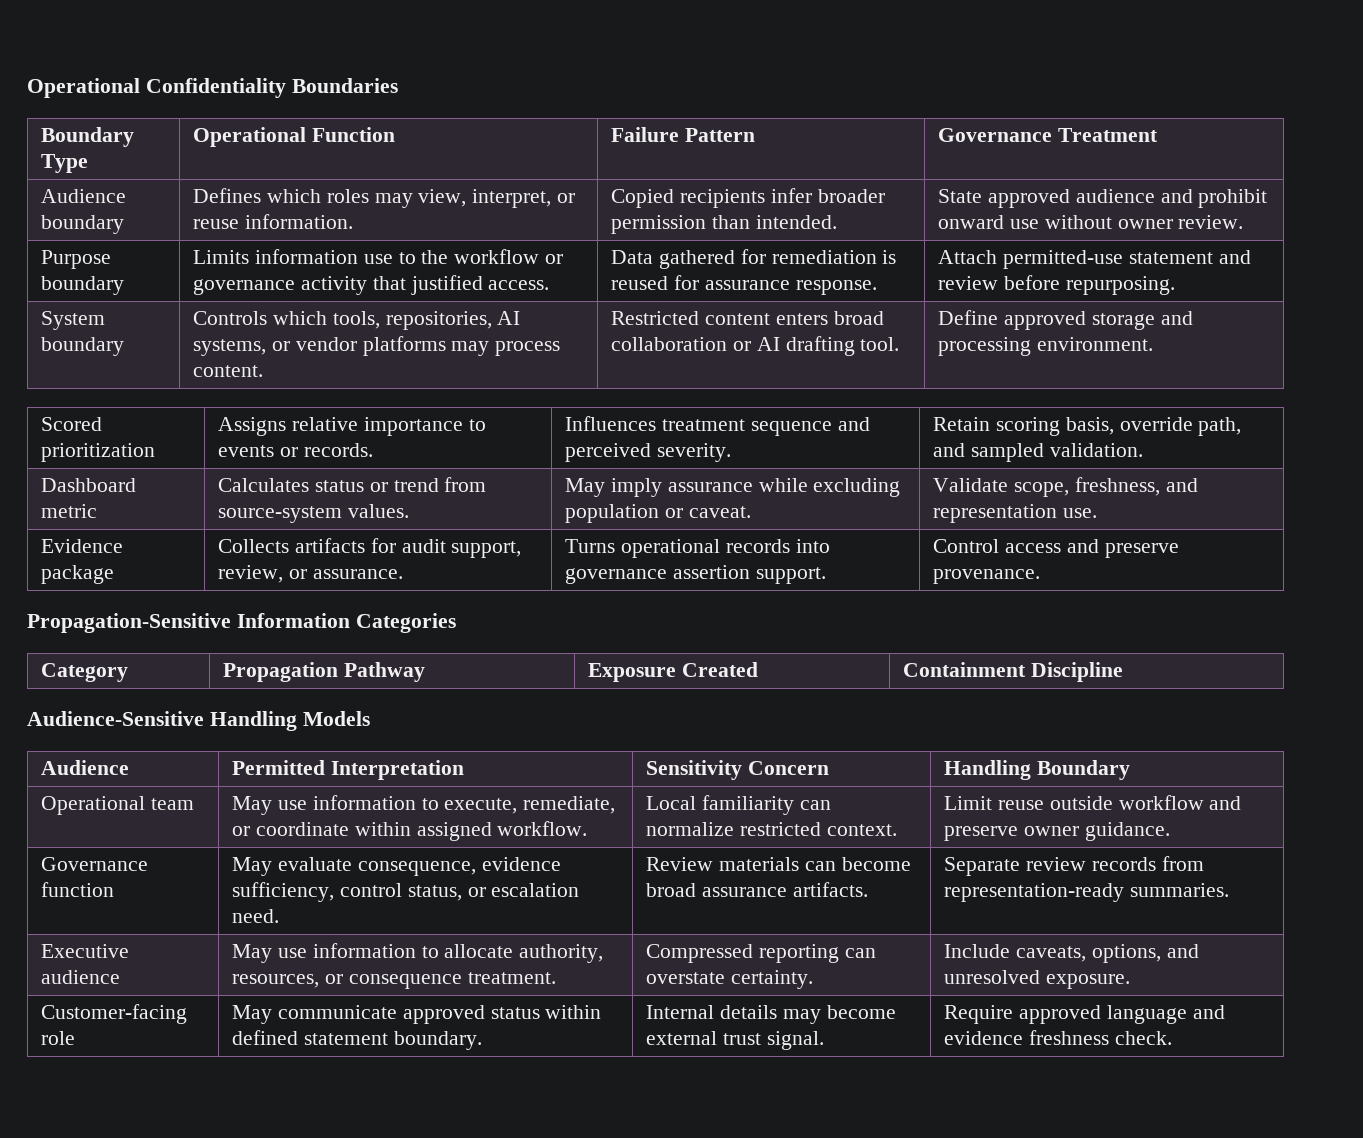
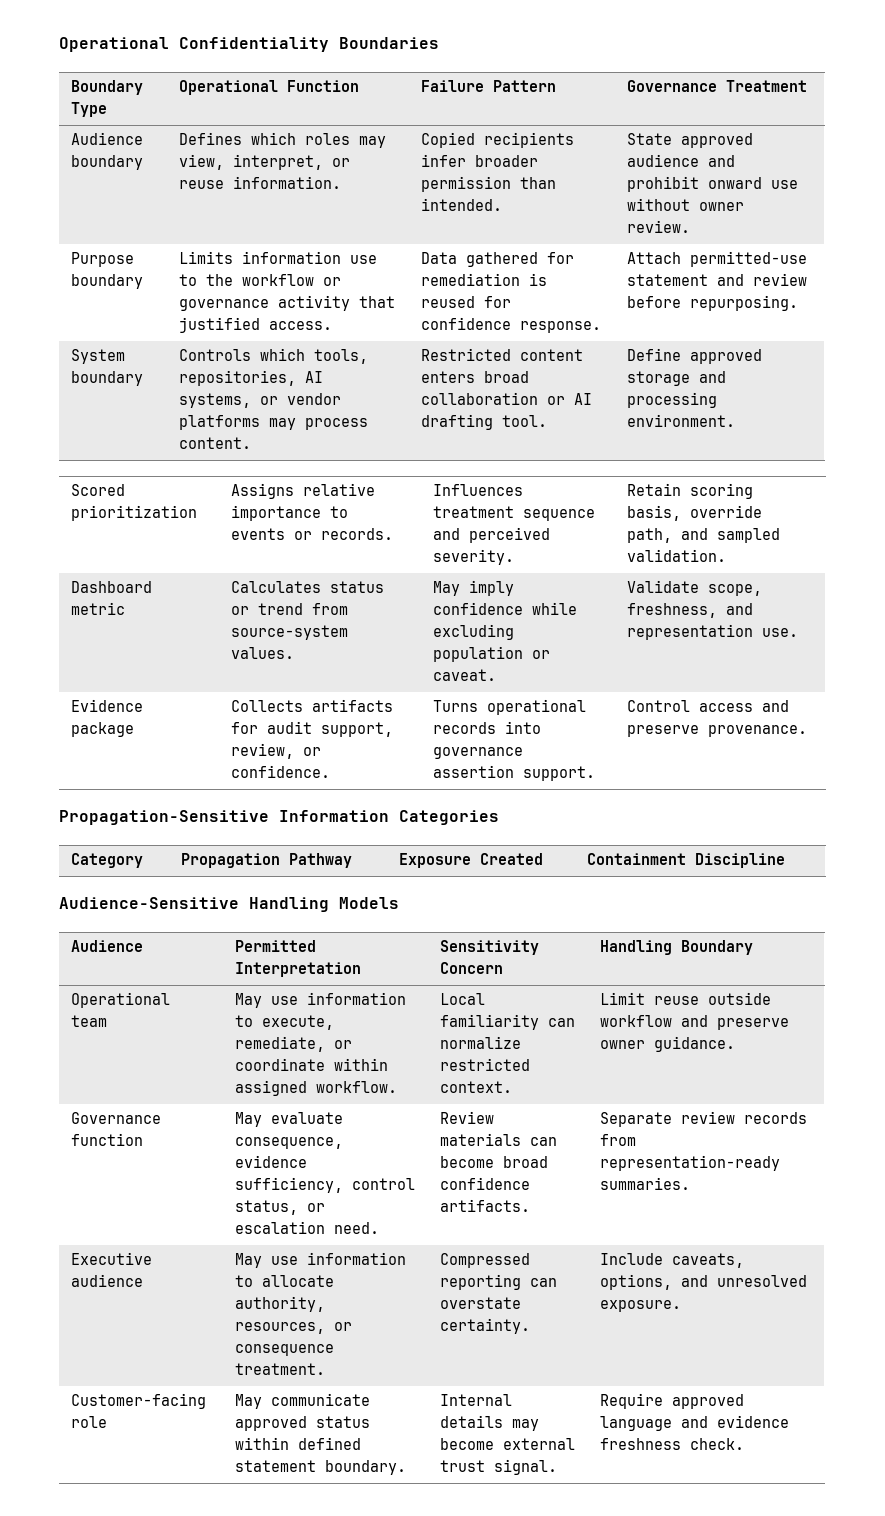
[704,280,790,290] assurance -> [421,317,512,330] confidence
[667,482,753,492] assurance -> [433,602,524,615] confidence
[312,569,403,579] assurance. -> [231,765,331,778] confidence.
[702,887,788,897] assurance -> [440,1177,531,1190] confidence

